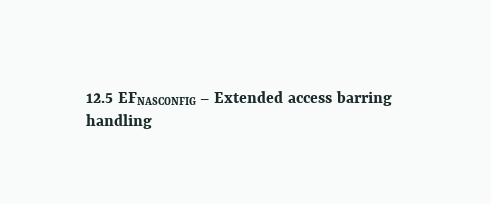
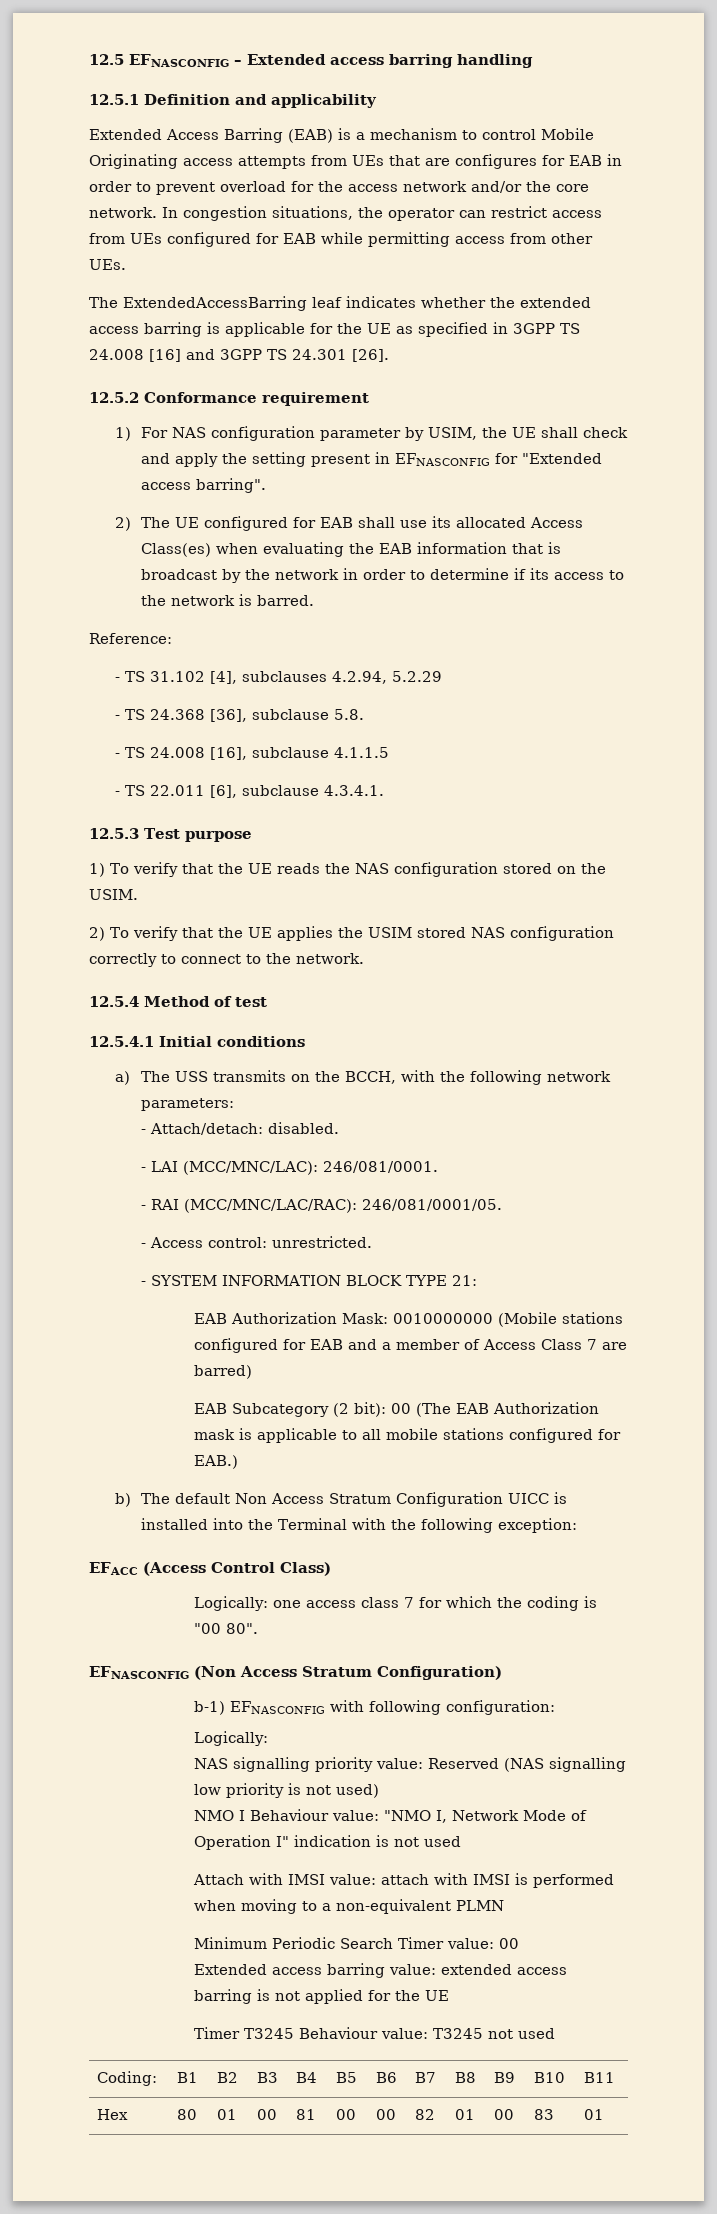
(152, 121) none -> [89,94,377,108] [89,128,594,143] [89,154,622,169] [89,181,589,195] [89,206,602,221] [89,232,593,247] [89,259,126,270] [89,296,591,311] [89,322,580,337] [89,349,389,362] [89,392,369,406] [115,426,629,441] [141,452,603,467] [141,478,267,493] [115,516,584,531] [141,542,562,557] [141,568,625,583] [141,594,315,606] [89,633,172,644] [115,671,443,684] [115,709,365,722] [115,747,390,760] [115,785,385,798] [89,828,252,842] [89,862,606,877] [89,889,138,900] [89,926,614,941] [89,953,364,967] [89,996,267,1007] [89,1036,305,1047] [115,1070,612,1085] [141,1098,235,1111] [141,1122,340,1135] [141,1161,439,1175] [141,1199,503,1213] [141,1236,373,1248] [141,1275,478,1286] [193,1312,623,1327] [193,1338,627,1353] [193,1365,252,1379] [193,1402,599,1417] [193,1428,621,1443] [193,1455,238,1469] [115,1492,568,1507] [141,1518,578,1533] [89,1562,331,1576] [193,1596,597,1611] [193,1623,258,1634] [89,1666,502,1680] [193,1700,555,1715] [193,1731,268,1746] [193,1757,626,1772] [193,1783,379,1798] [193,1809,587,1823] [193,1835,461,1850] [192,1873,614,1888] [193,1899,504,1914] [193,1937,519,1949] [193,1963,567,1978] [193,1989,449,2004] [193,2027,555,2039] [96,2071,157,2086] [176,2072,198,2083] [216,2072,238,2083] [256,2072,278,2083] [295,2072,317,2083] [335,2072,357,2083] [375,2072,397,2083] [414,2072,436,2083] [454,2072,476,2083] [493,2072,515,2083] [533,2072,565,2083] [583,2072,615,2083] [96,2109,128,2120] [176,2109,197,2120] [216,2109,237,2120] [256,2109,277,2120] [295,2109,316,2120] [335,2109,356,2120] [375,2109,396,2120] [414,2109,435,2120] [454,2109,475,2120] [493,2109,514,2120] [533,2109,554,2120] [583,2109,604,2120] // 12.5.1 Definition and applicability // Extended Access Barring (EAB) is a mechanism to control Mobile Originating access attempts from UEs that are configures for EAB in order to prevent overload for the access network and/or the core network. In congestion situations, the operator can restrict access from UEs configured for EAB while permitting access from other UEs. // The ExtendedAccessBarring leaf indicates whether the extended access barring is applicable for the UE as specified in 3GPP TS 24.008 [16] and 3GPP TS 24.301 [26]. // 12.5.2 Conformance requirement // 1) For NAS configuration parameter by USIM, the UE shall check and apply the setting present in EFNASCONFIG for "Extended access barring". // 2) The UE configured for EAB shall use its allocated Access Class(es) when evaluating the EAB information that is broadcast by the network in order to determine if its access to the network is barred. // Reference: // - TS 31.102 [4], subclauses 4.2.94, 5.2.29 // - TS 24.368 [36], subclause 5.8. // - TS 24.008 [16], subclause 4.1.1.5 // - TS 22.011 [6], subclause 4.3.4.1. // 12.5.3 Test purpose // 1) To verify that the UE reads the NAS configuration stored on the USIM. // 2) To verify that the UE applies the USIM stored NAS configuration correctly to connect to the network. // 12.5.4 Method of test // 12.5.4.1 Initial conditions // a) The USS transmits on the BCCH, with the following network parameters: // - Attach/detach: disabled. // - LAI (MCC/MNC/LAC): 246/081/0001. // - RAI (MCC/MNC/LAC/RAC): 246/081/0001/05. // - Access control: unrestricted. // - SYSTEM INFORMATION BLOCK TYPE 21: // EAB Authorization Mask: 0010000000 (Mobile stations configured for EAB and a member of Access Class 7 are barred) // EAB Subcategory (2 bit): 00 (The EAB Authorization mask is applicable to all mobile stations configured for EAB.) // b) The default Non Access Stratum Configuration UICC is installed into the Terminal with the following exception: // EFACC (Access Control Class) // Logically: one access class 7 for which the coding is "00 80". // EFNASCONFIG (Non Access Stratum Configuration) // b-1) EFNASCONFIG with following configuration: // Logically: // NAS signalling priority value: Reserved (NAS signalling low priority is not used) // NMO I Behaviour value: "NMO I, Network Mode of Operation I" indication is not used // Attach with IMSI value: attach with IMSI is performed when moving to a non-equivalent PLMN // Minimum Periodic Search Timer value: 00 // Extended access barring value: extended access barring is not applied for the UE // Timer T3245 Behaviour value: T3245 not used // Coding: | B1 | B2 | B3 | B4 | B5 | B6 | B7 | B8 | B9 | B10 | B11 // Hex | 80 | 01 | 00 | 81 | 00 | 00 | 82 | 01 | 00 | 83 | 01

